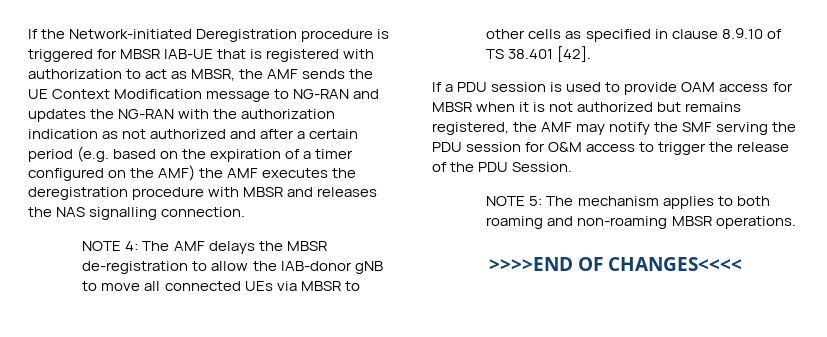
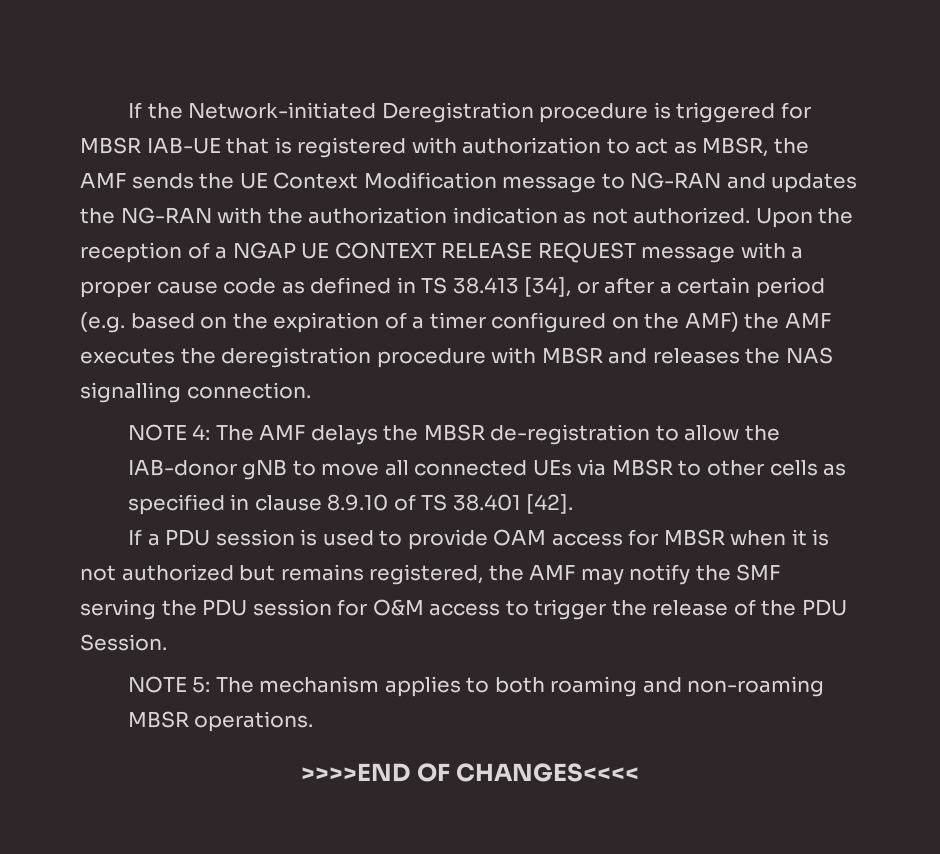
[150,129,257,139] authorized and -> [633,207,854,228] [80,242,804,263] [80,277,599,298] authorized. Upon the reception of a NGAP UE CONTEXT RELEASE REQUEST message with a proper cause code as defined in TS 38.413 [34], or

